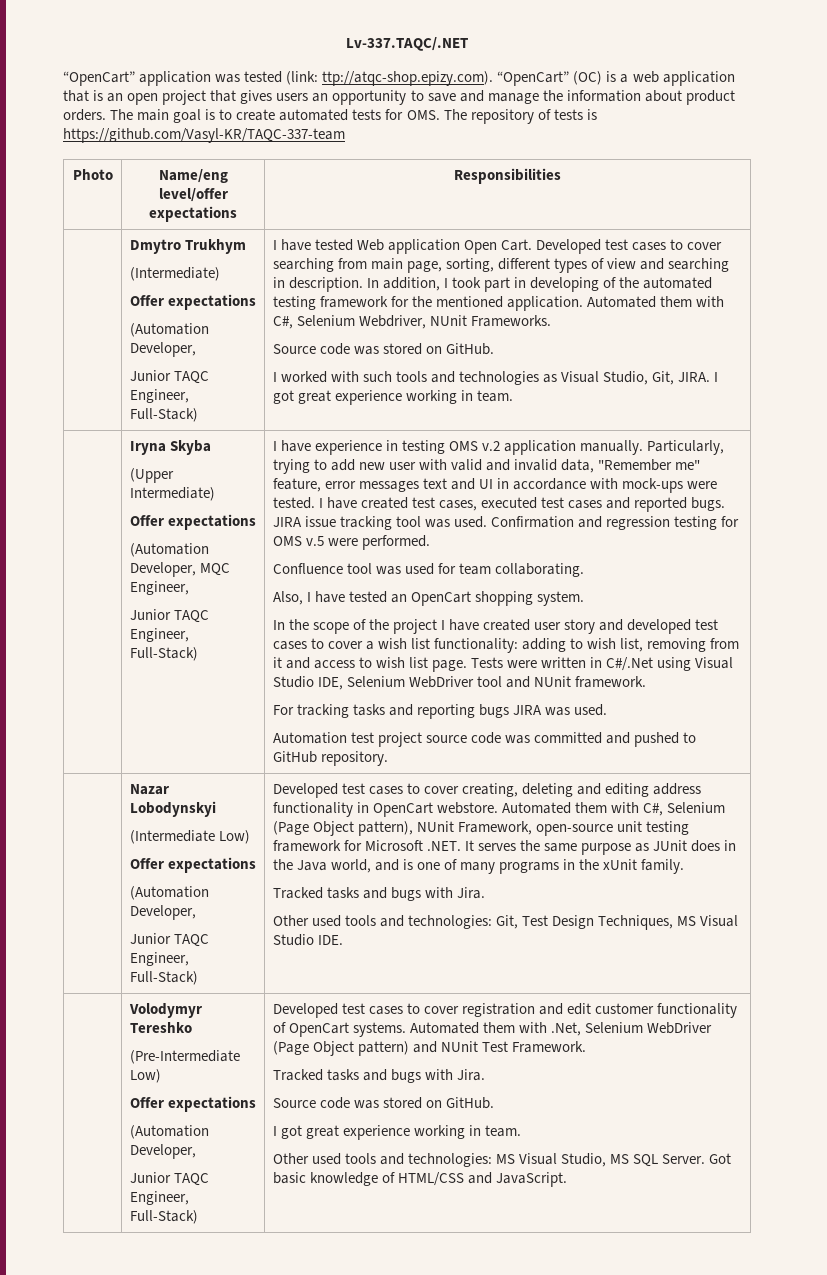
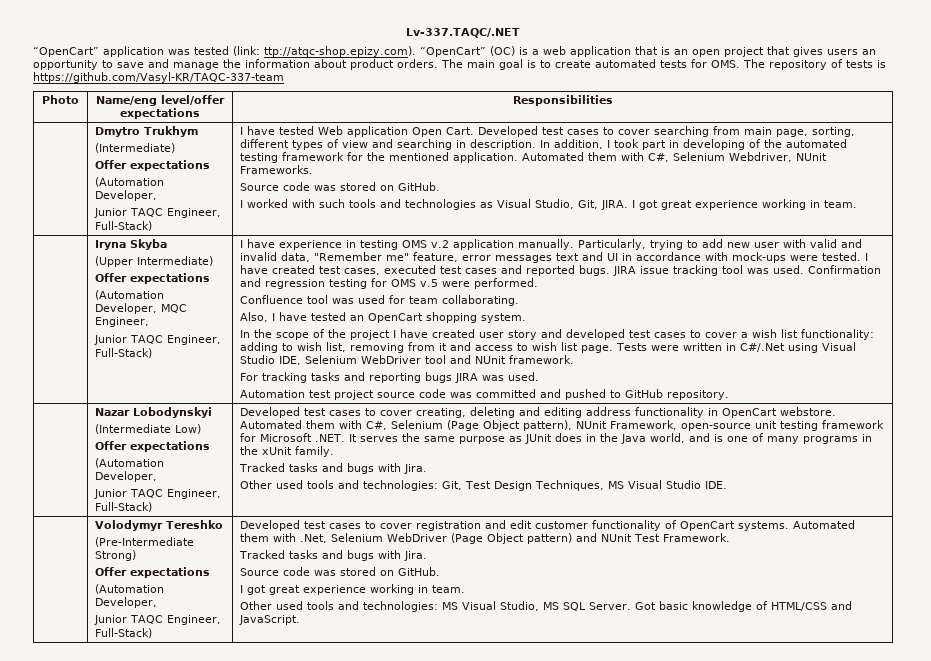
[129,1069,161,1083] Low) -> [95,550,137,561] Strong)

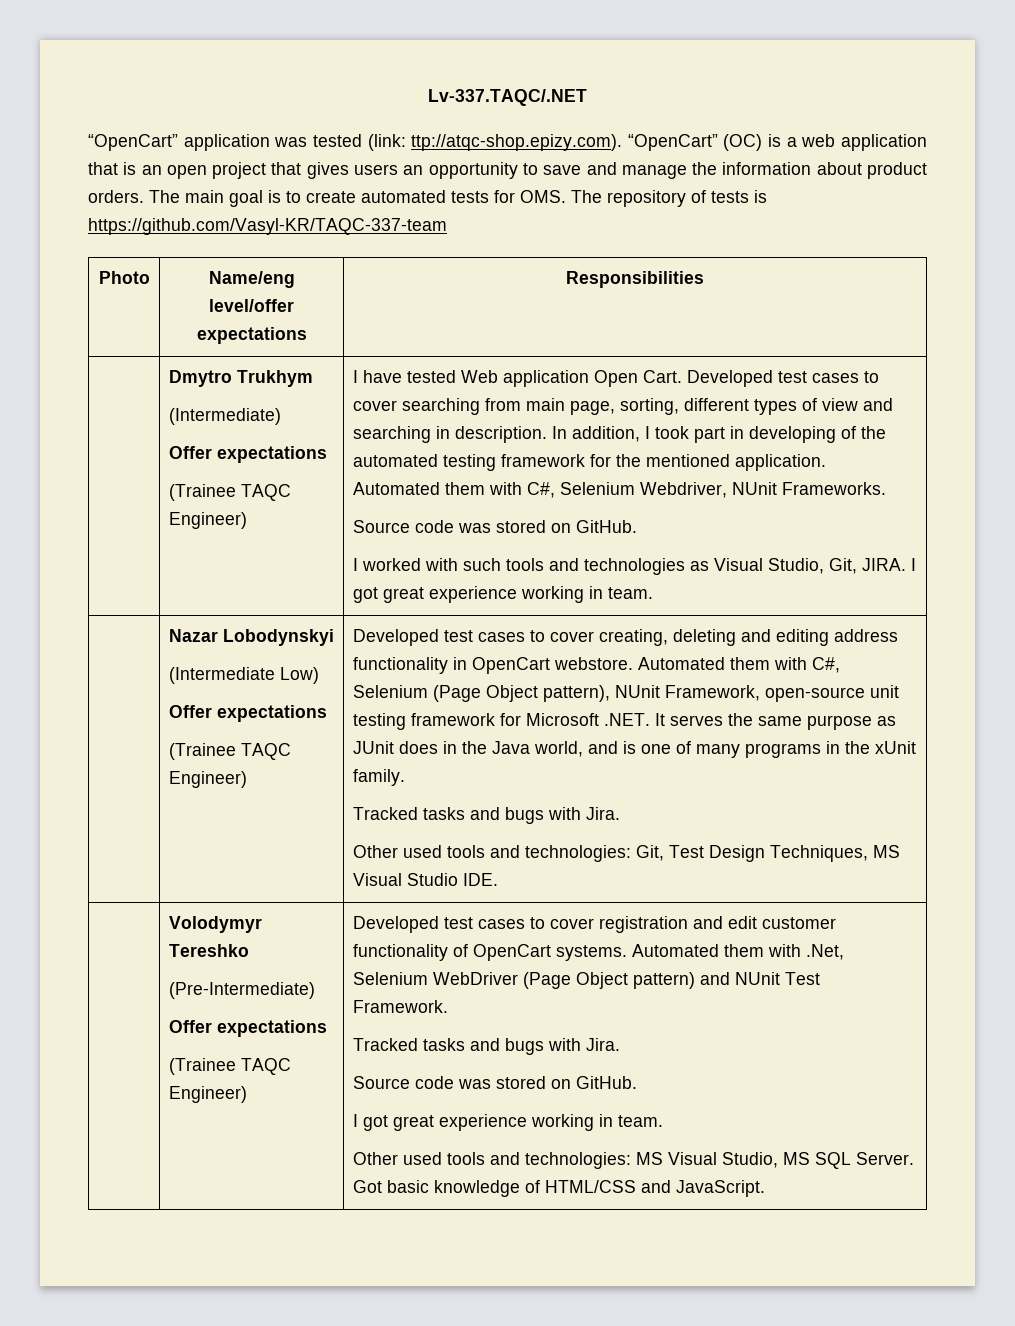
[95,177,165,187] [95,190,158,201] [94,208,222,218] [95,221,153,231] (Automation Developer, // Junior TAQC Engineer, Full-Stack) -> [168,484,291,501] [168,512,247,529] (Trainee TAQC Engineer)
[95,239,168,250] [95,256,214,267] [95,273,211,284] [95,290,165,300] [95,303,188,314] [95,317,150,327] [94,335,222,345] [95,348,153,358] [240,239,863,250] [240,252,869,263] [240,265,882,276] [240,278,539,289] [240,295,520,306] [240,312,527,323] [240,329,875,340] [240,342,857,353] [240,355,575,365] [240,372,540,383] [240,389,730,400] // | Iryna Skyba // (Upper Intermediate) // Offer expectations // (Automation Developer, MQC Engineer, // Junior TAQC Engineer, Full-Stack) | I have experience in testing OMS v.2 application manually. Particularly, trying to add new user with valid and invalid data, "Remember me" feature, error messages text and UI in accordance with mock-ups were tested. I have created test cases, executed test cases and reported bugs. JIRA issue tracking tool was used. Confirmation and regression testing for OMS v.5 were performed. // Confluence tool was used for team collaborating. // Also, I have tested an OpenCart shopping system. // In the scope of the project I have created user story and developed test cases to cover a wish list functionality: adding to wish list, removing from it and access to wish list page. Tests were written in C#/.Net using Visual Studio IDE, Selenium WebDriver tool and NUnit framework. // For tracking tasks and reporting bugs JIRA was used. // Automation test project source code was committed and pushed to GitHub repository. -> (653, 593) none
[95,458,165,468] [95,471,158,482] [94,489,222,499] [95,502,153,512] (Automation Developer, // Junior TAQC Engineer, Full-Stack) -> [168,743,291,760] [168,771,247,788] (Trainee TAQC Engineer)
[95,537,195,547] [95,550,137,561] [95,567,211,578] [95,584,165,594] [95,597,158,608] [94,615,222,625] [95,628,153,638] (Pre-Intermediate Strong) // Offer expectations // (Automation Developer, // Junior TAQC Engineer, Full-Stack) -> [168,982,315,999] [168,1020,327,1037] [168,1058,291,1075] [168,1086,247,1103] (Pre-Intermediate) // Offer expectations // (Trainee TAQC Engineer)

